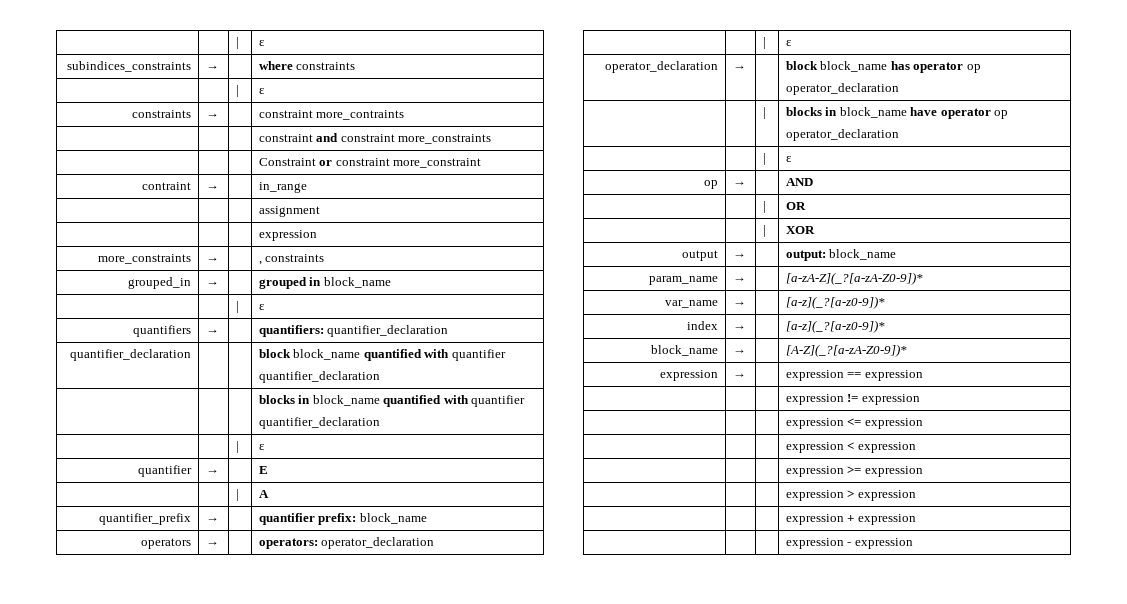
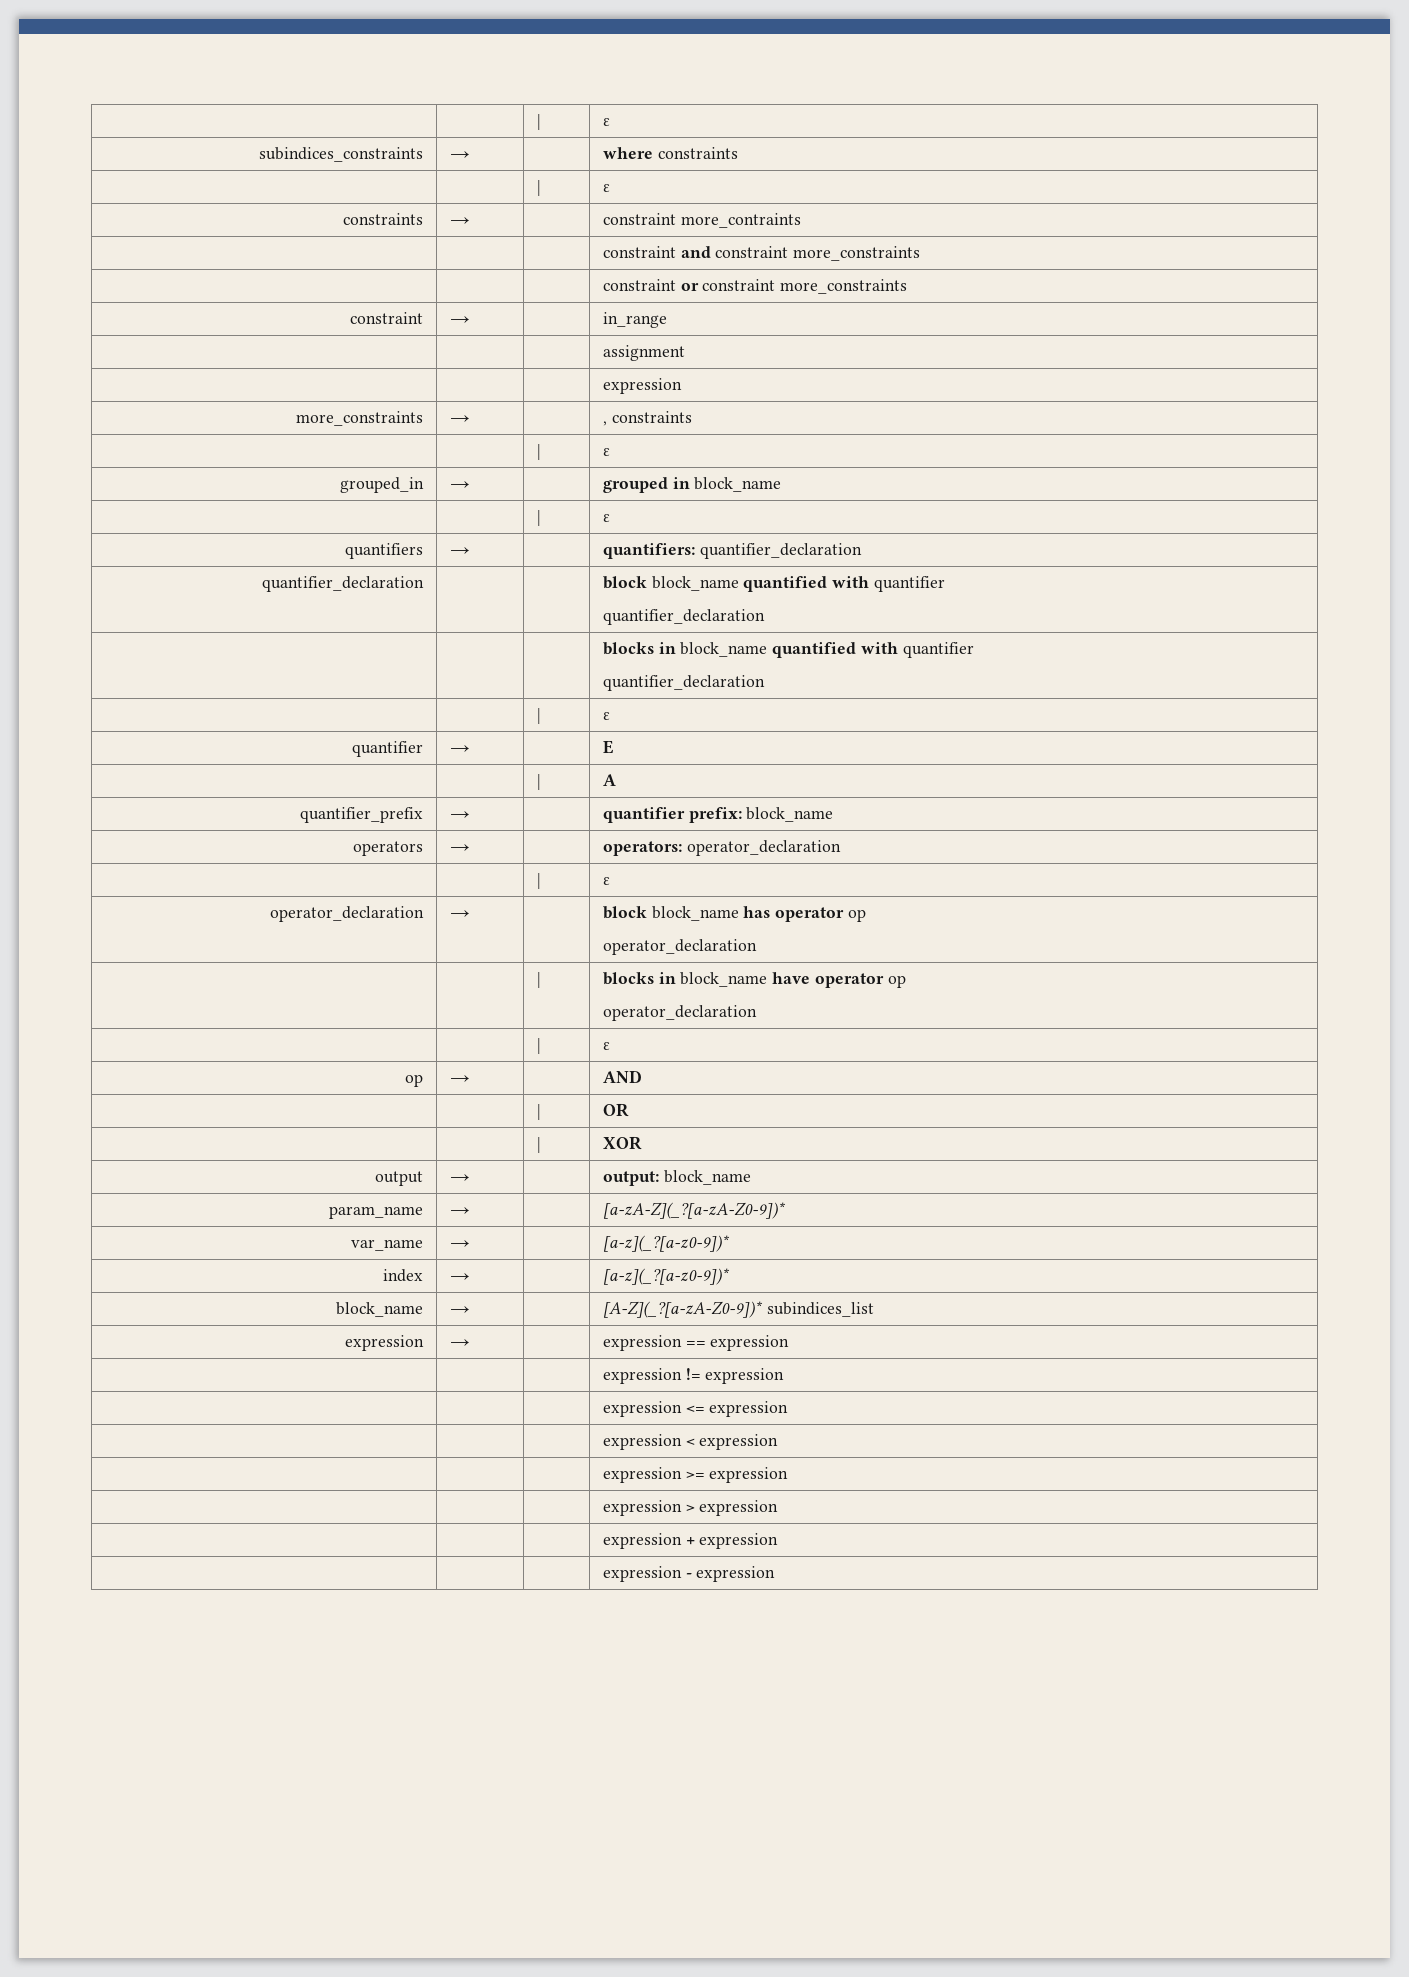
[258,158,316,166] Constraint -> [602,279,676,291] constraint
[393,158,482,168] [142,182,192,190] more_constraint // contraint -> [780,279,908,294] [350,312,424,324] more_constraints // constraint
(325, 258) none -> [536,444,541,460] [602,448,610,456] // | | | | ε
(907, 350) none -> [766,1302,874,1317] subindices_list

